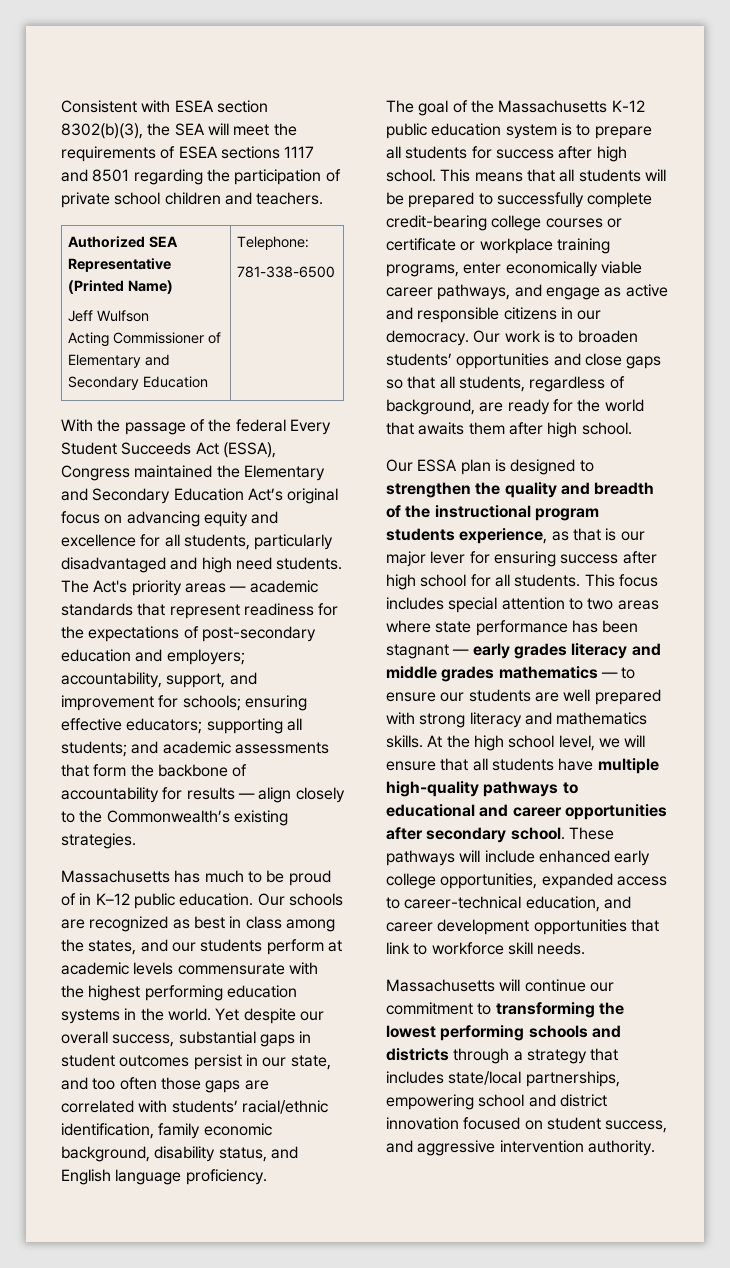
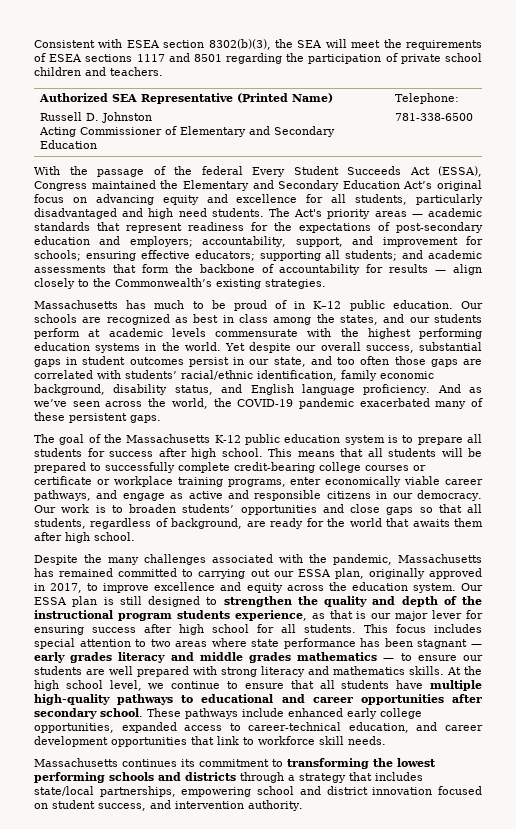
[67,310,149,322] Jeff Wulfson -> [40,112,153,123] Russell D. Johnston
(267, 1177) none -> [437,384,482,393] [34,398,483,409] [34,412,161,423] And as we’ve seen across the world, the COVID-19 pandemic exacerbated many of these persistent gaps.
(632, 428) none -> [34,554,482,565] [34,568,483,579] [34,582,456,593] Despite the many challenges associated with the pandemic, Massachusetts has remained committed to carrying out our ESSA plan, originally approved in 2017, to improve excellence and equity across the education system.
(506, 465) none -> [119,596,142,605] still
[594,482,655,495] breadth -> [401,596,438,607] depth
[624,735,646,747] will -> [171,681,239,689] continue to
[459,850,481,862] will -> (238, 713) none
[499,979,614,992] will continue our -> [122,759,195,767] continues its
[417,1140,496,1156] aggressive -> (171, 804) none

